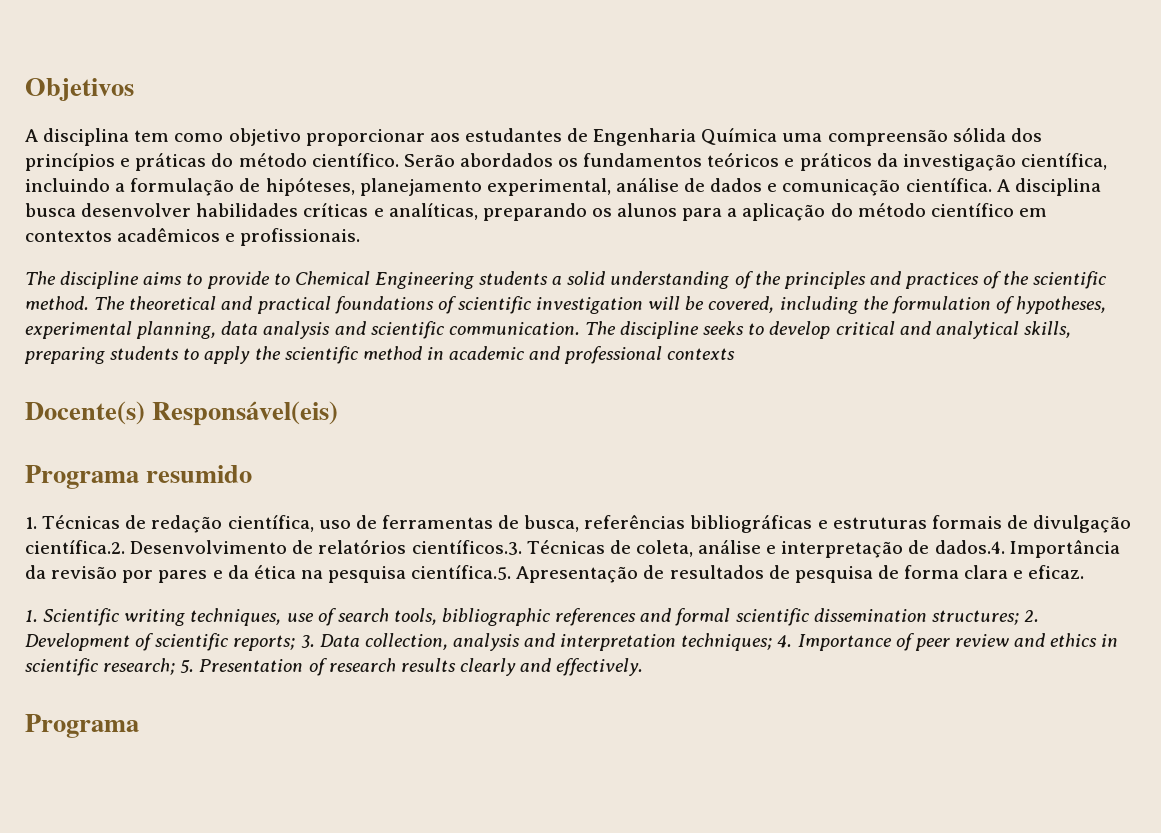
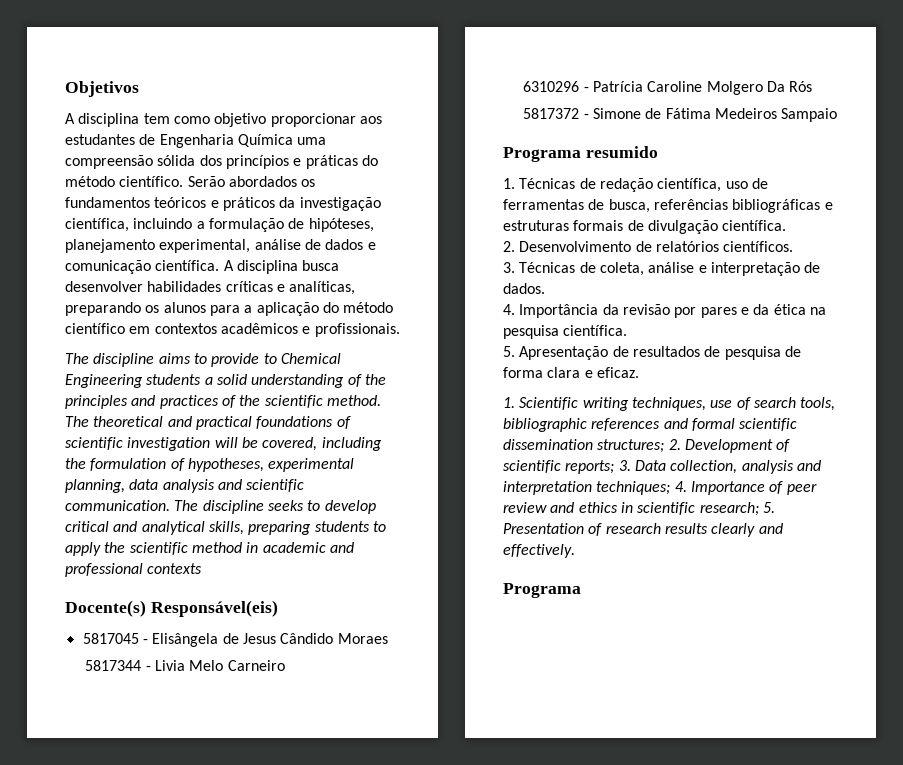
(339, 413) none -> [82,633,388,647] [85,660,285,671] [523,81,813,95] [523,108,838,122] // 5817045 - Elisângela de Jesus Cândido Moraes // 5817344 - Livia Melo Carneiro // 6310296 - Patrícia Caroline Molgero Da Rós // 5817372 - Simone de Fátima Medeiros Sampaio
[25,540,125,554] científica.2. -> [722,220,787,231] [503,241,515,252] científica. // 2.
[411,540,522,555] científicos.3. -> [723,241,794,252] [503,262,515,273] científicos. // 3.
[934,540,1005,554] dados.4. -> [503,283,545,294] [503,304,515,315] dados. // 4.
[411,565,512,580] científica.5. -> [563,325,628,336] [503,346,515,357] científica. // 5.

